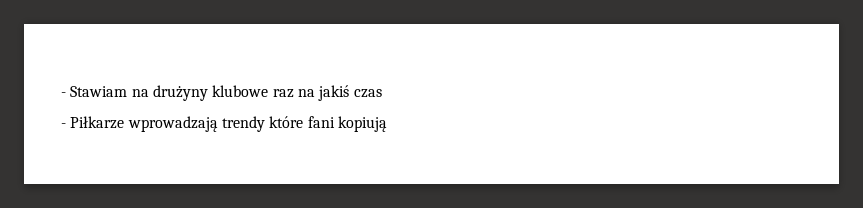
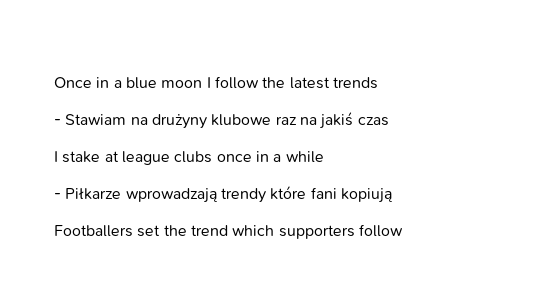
(61, 94) none -> [54,76,378,89] Once in a blue moon I follow the latest trends //
(382, 93) none -> [54,151,324,165] // I stake at league clubs once in a while
(387, 124) none -> [54,224,403,239] // Footballers set the trend which supporters follow

